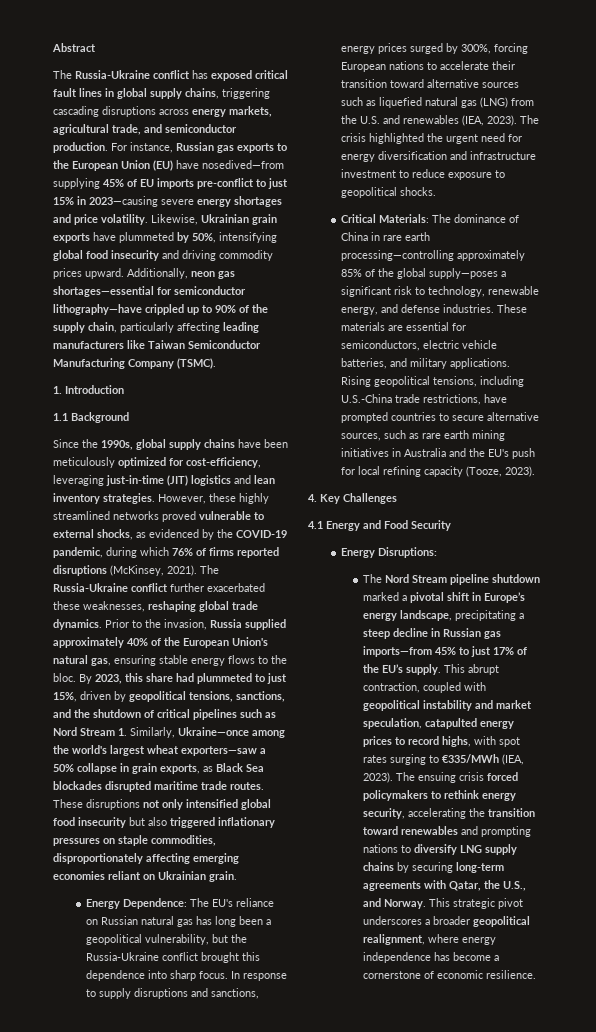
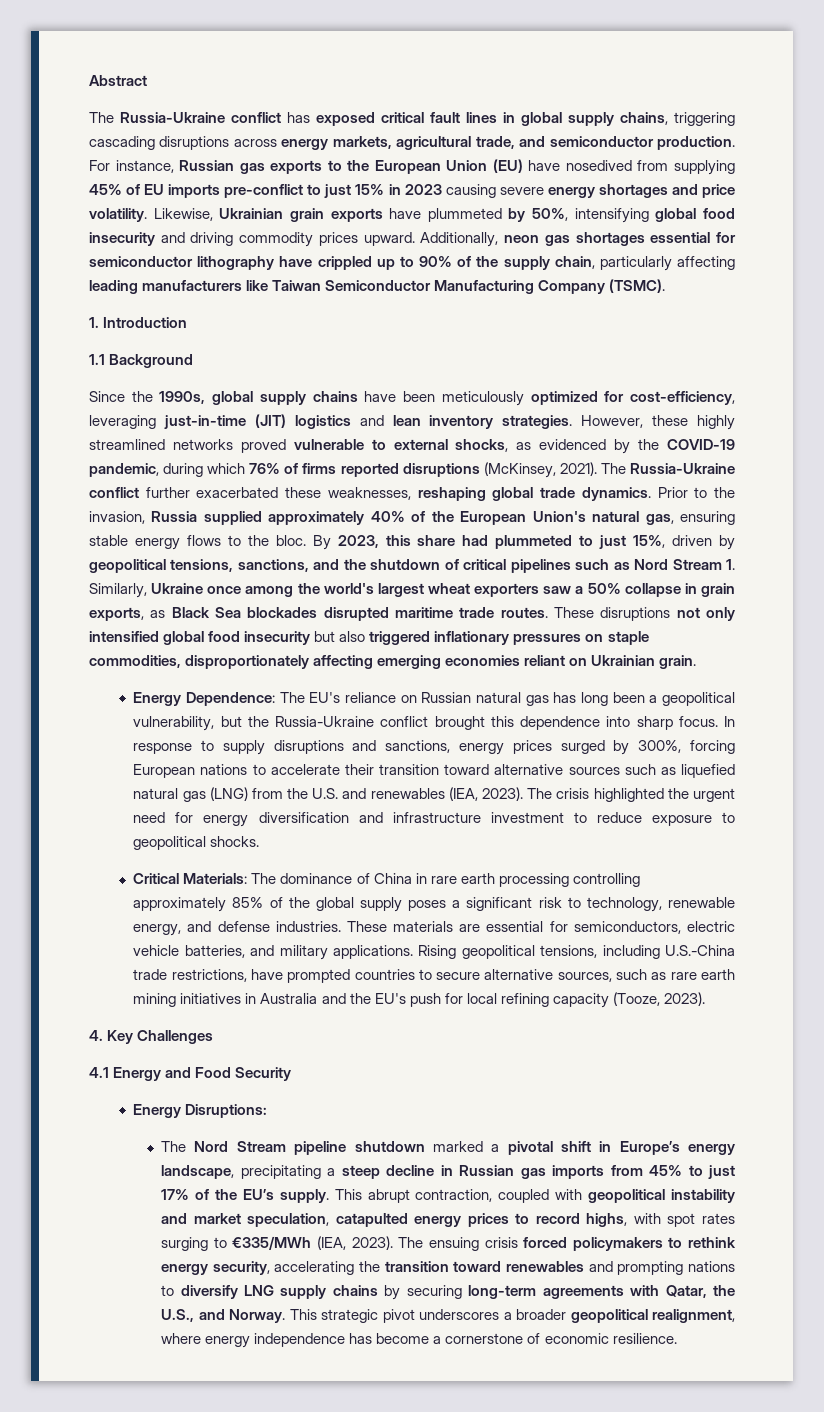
[202,160,284,169] nosedived—from -> [565,160,669,171] nosedived from
[89,196,158,207] 2023—causing -> [404,184,496,198] 2023 causing
[53,286,246,297] [53,304,142,315] shortages—essential for semiconductor lithography—have -> [575,232,737,246] [89,256,313,270] shortages essential for semiconductor lithography have
[178,727,249,736] Ukraine—once -> [151,583,242,594] Ukraine once
[181,746,257,756] exporters—saw -> [474,583,572,597] exporters saw
[341,250,455,261] processing—controlling -> [498,873,640,887] processing controlling
[429,268,499,279] supply—poses -> [360,897,447,912] supply poses
[362,646,432,657] imports—from -> [552,1165,643,1179] imports from

